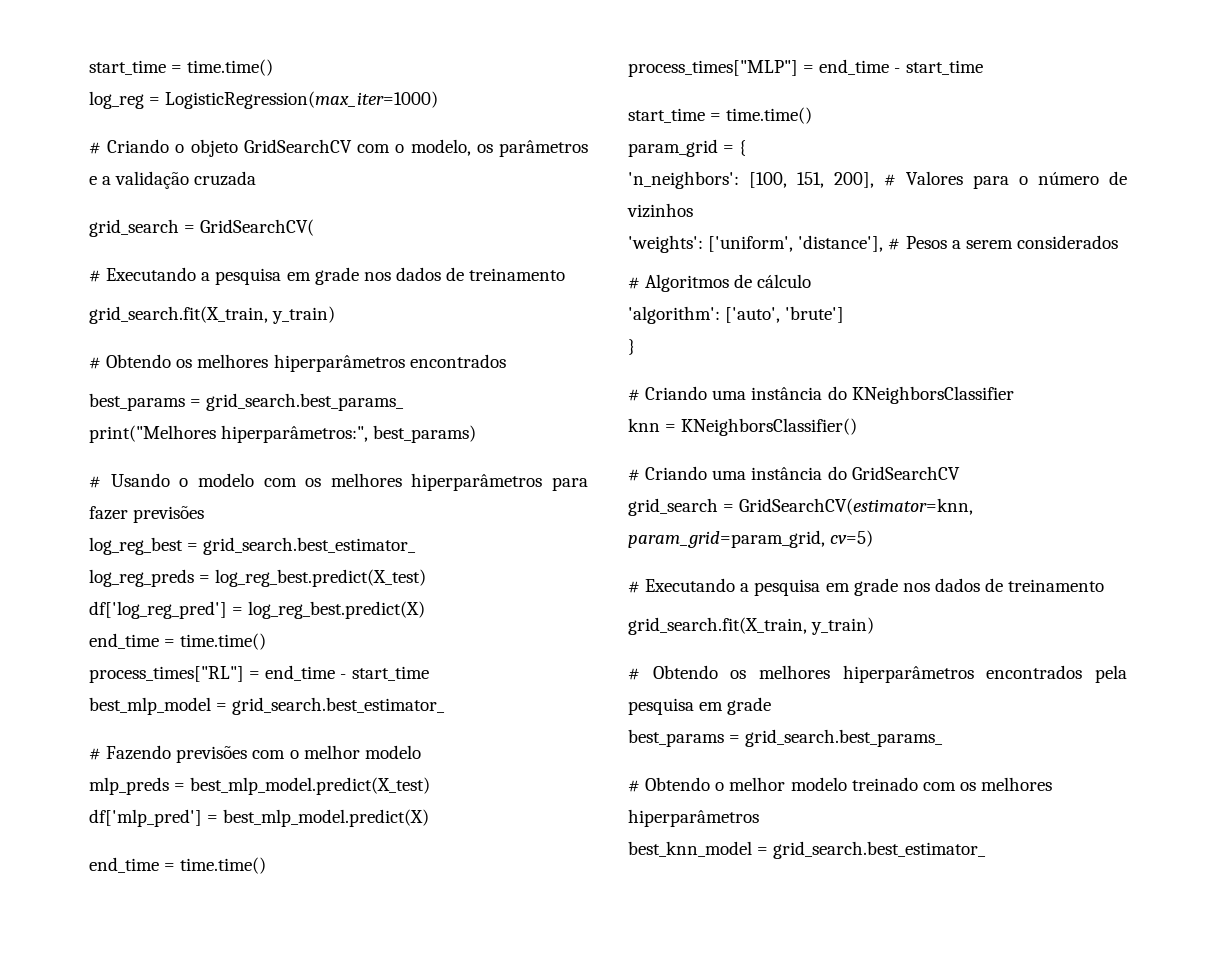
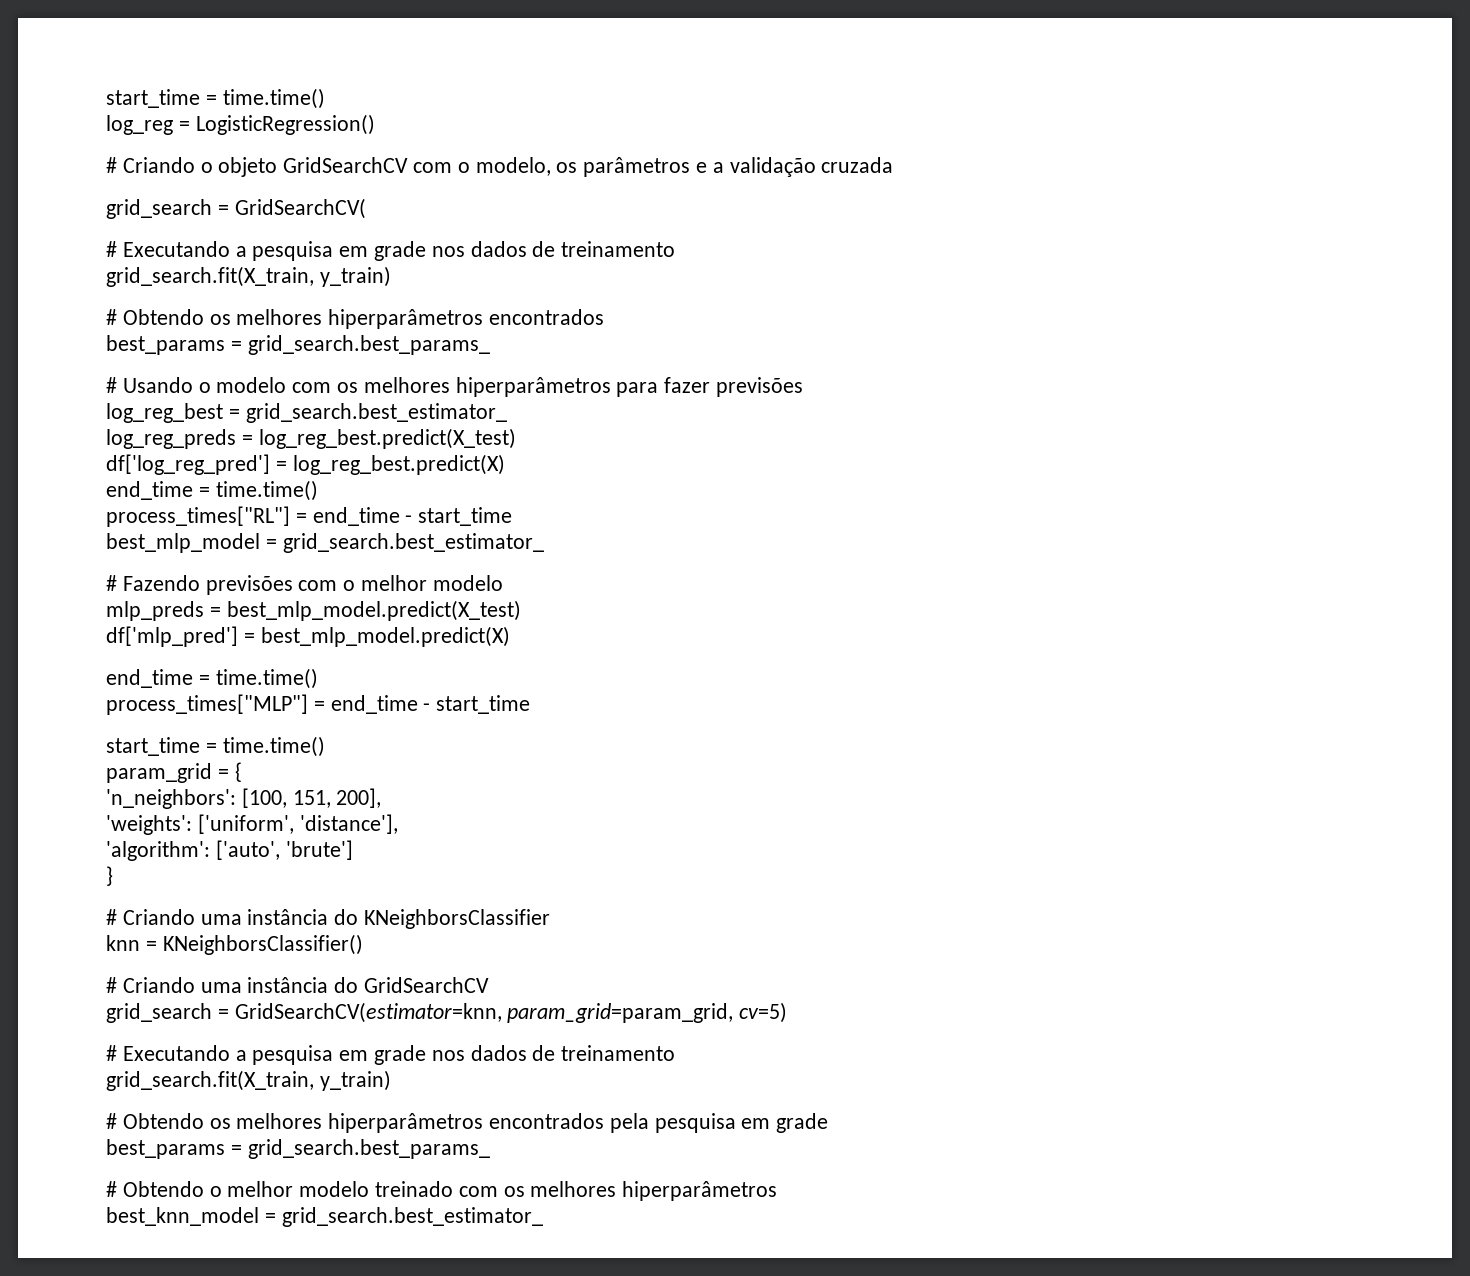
[165,91,439,109] LogisticRegression(max_iter=1000) -> [195,114,375,135] LogisticRegression()
[89,425,477,443] // print("Melhores hiperparâmetros:", best_params) -> (490, 345) none
[884,171,1127,189] [627,203,693,218] [628,235,1118,253] [628,274,812,292] # Valores para o número de vizinhos // 'weights': ['uniform', 'distance'], # Pesos a serem considerados // # Algoritmos de cálculo -> [106,814,398,835] // 'weights': ['uniform', 'distance'],

